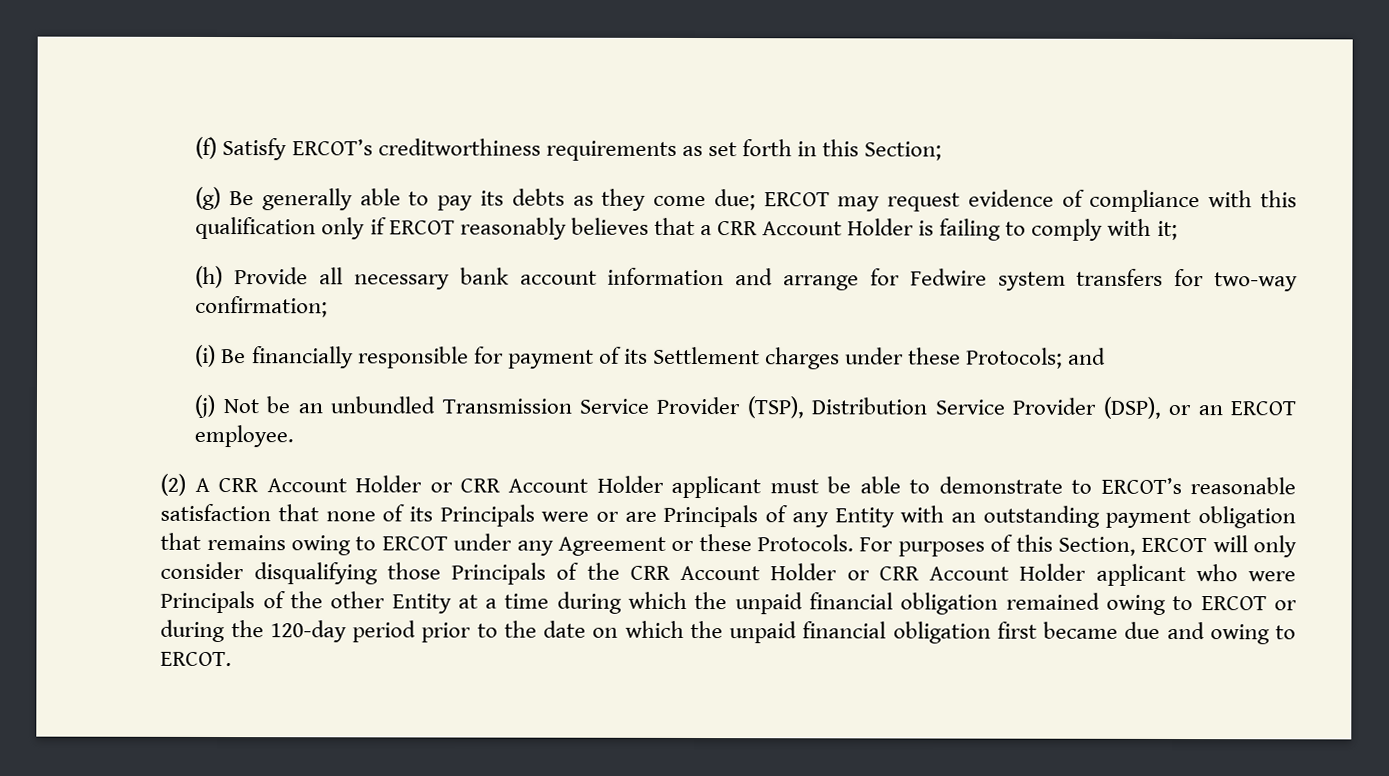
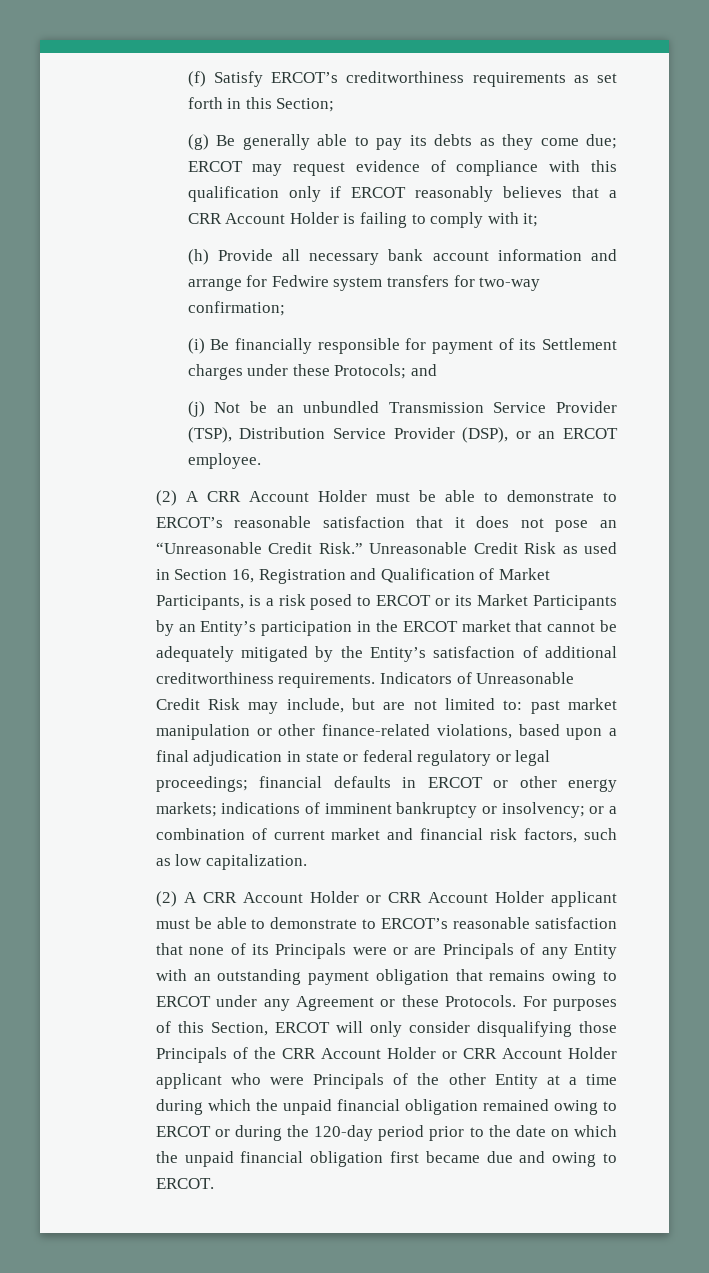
(295, 436) none -> [155,490,617,506] [155,516,618,532] [155,542,617,554] [155,568,550,584] [155,594,617,610] [155,620,617,636] [155,646,617,662] [155,672,575,688] [155,698,617,714] [155,724,617,740] [155,750,551,766] [155,776,617,792] [155,802,618,818] [155,828,618,843] [155,854,307,870] // (2) A CRR Account Holder must be able to demonstrate to ERCOT’s reasonable satisfaction that it does not pose an “Unreasonable Credit Risk.” Unreasonable Credit Risk as used in Section 16, Registration and Qualification of Market Participants, is a risk posed to ERCOT or its Market Participants by an Entity’s participation in the ERCOT market that cannot be adequately mitigated by the Entity’s satisfaction of additional creditworthiness requirements. Indicators of Unreasonable Credit Risk may include, but are not limited to: past market manipulation or other finance-related violations, based upon a final adjudication in state or federal regulatory or legal proceedings; financial defaults in ERCOT or other energy markets; indications of imminent bankruptcy or insolvency; or a combination of current market and financial risk factors, such as low capitalization.

